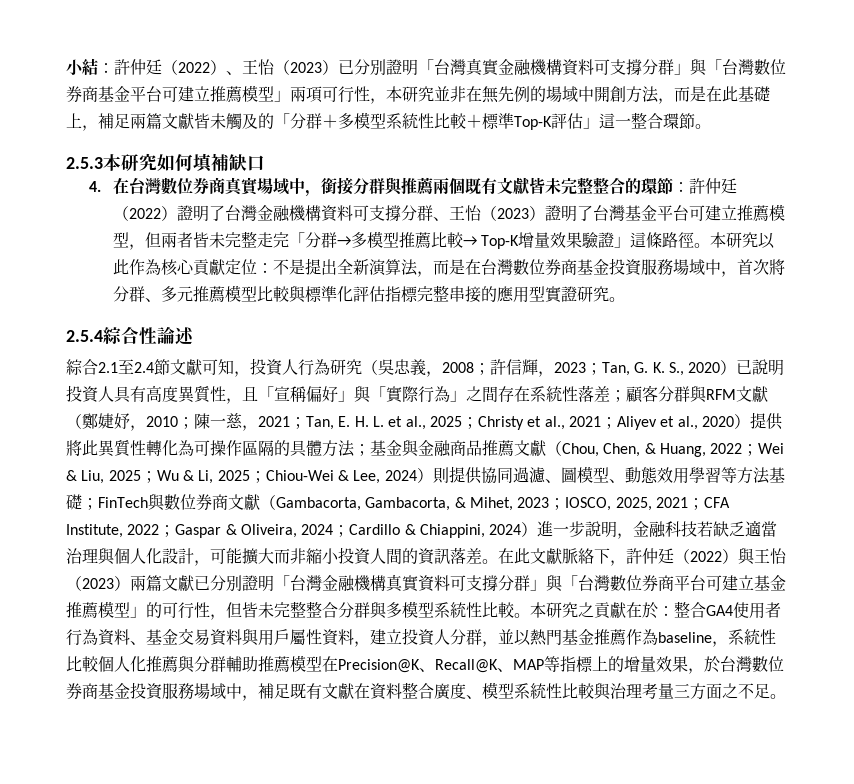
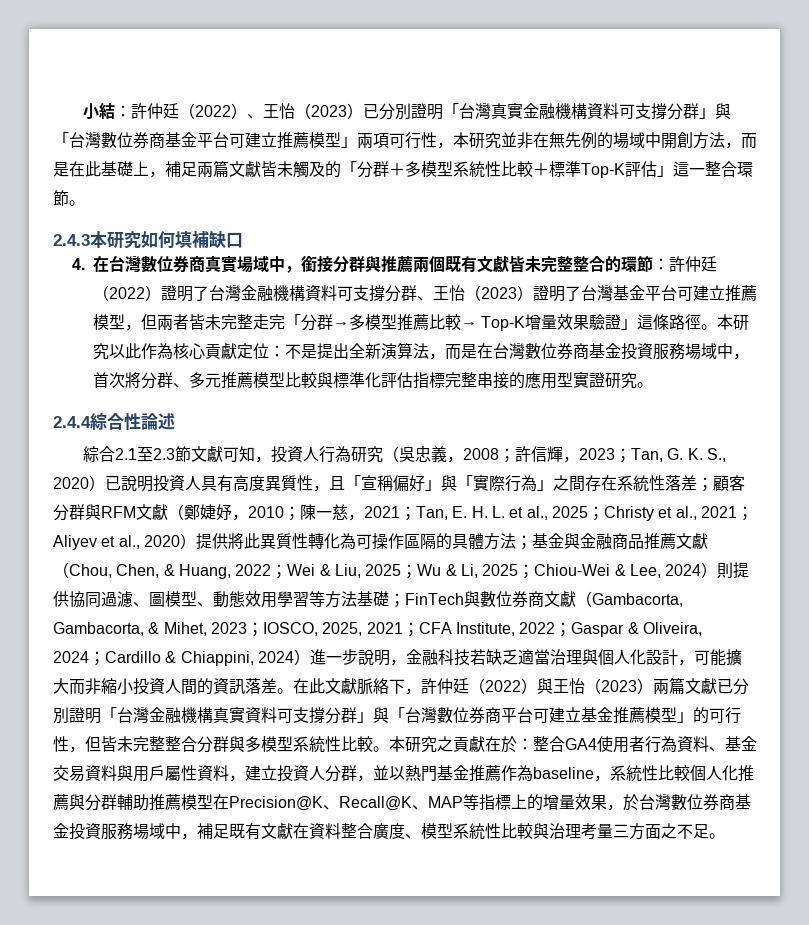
[66,157,103,169] 2.5.3 -> [53,234,90,246] 2.4.3
[66,330,103,342] 2.5.4 -> [53,416,91,428] 2.4.4
[134,362,154,373] 2.4 -> [153,448,176,460] 2.3

